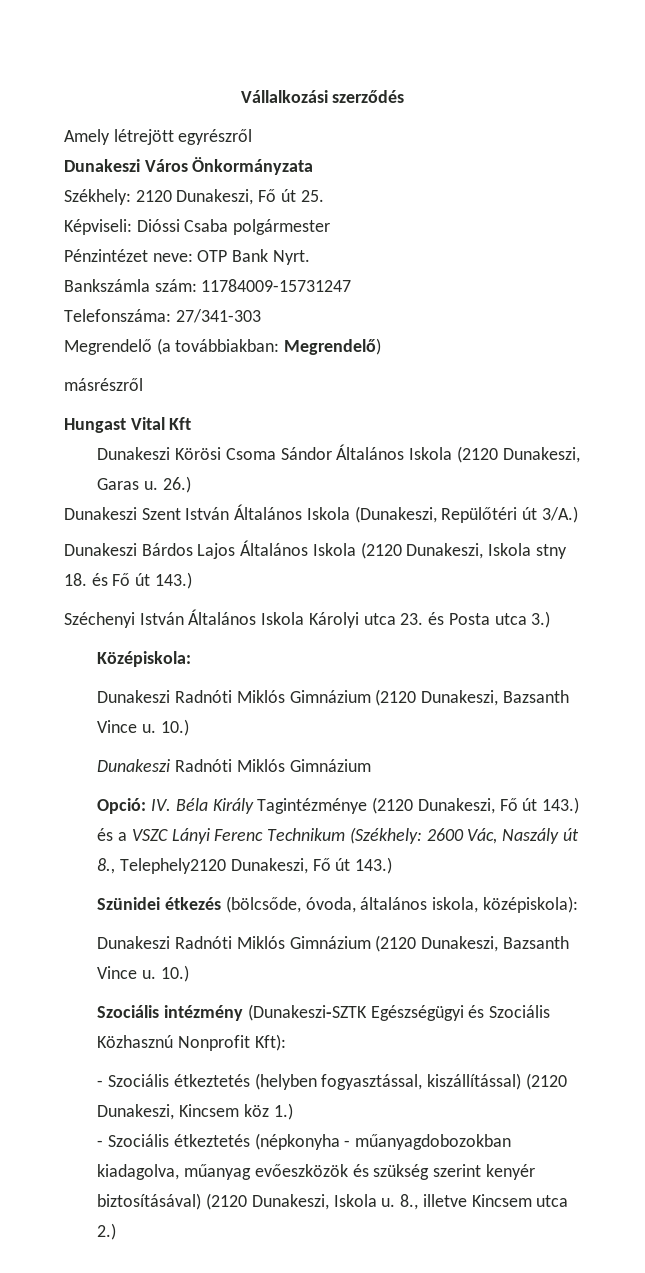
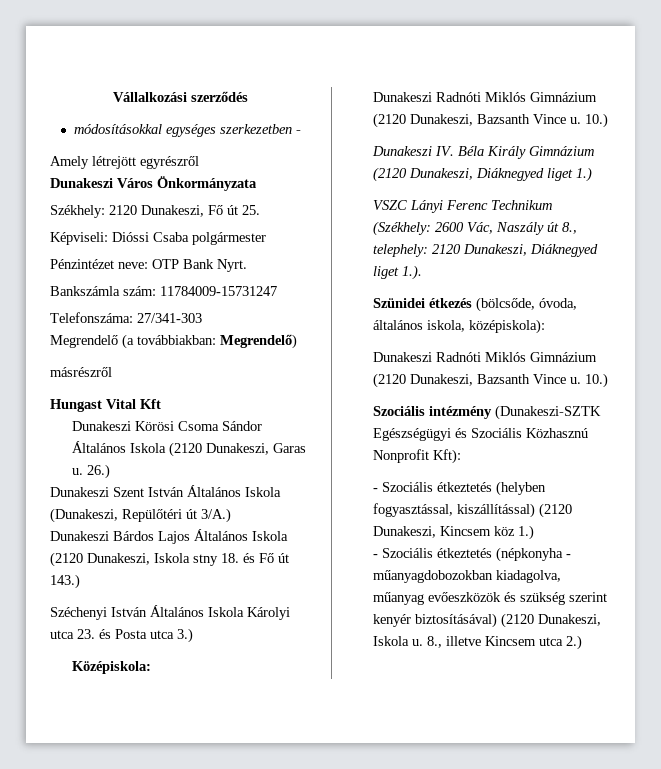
(405, 96) none -> [74,124,302,137] // módosításokkal egységes szerkezetben -
[175,759,371,772] [97,798,147,814] Radnóti Miklós Gimnázium // Opció: -> (432, 151) none
[257,797,580,814] [97,828,128,841] Tagintézménye (2120 Dunakeszi, Fő út 143.) és a -> [528,146,594,156] [372,167,592,182] Gimnázium (2120 Dunakeszi, Diáknegyed liget 1.) //
[120,857,393,874] Telephely2120 Dunakeszi, Fő út 143.) -> [372,244,598,257] [372,265,422,280] telephely: 2120 Dunakeszi, Diáknegyed liget 1.).

